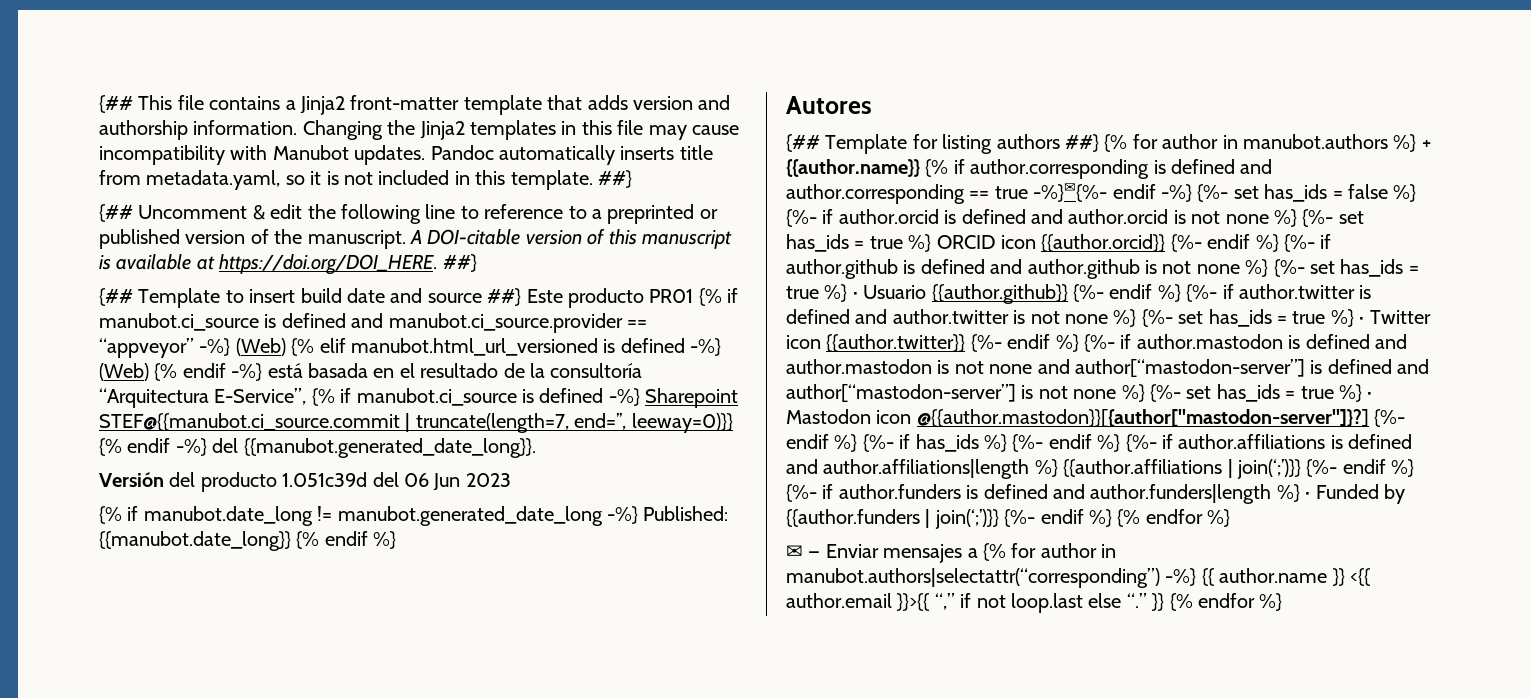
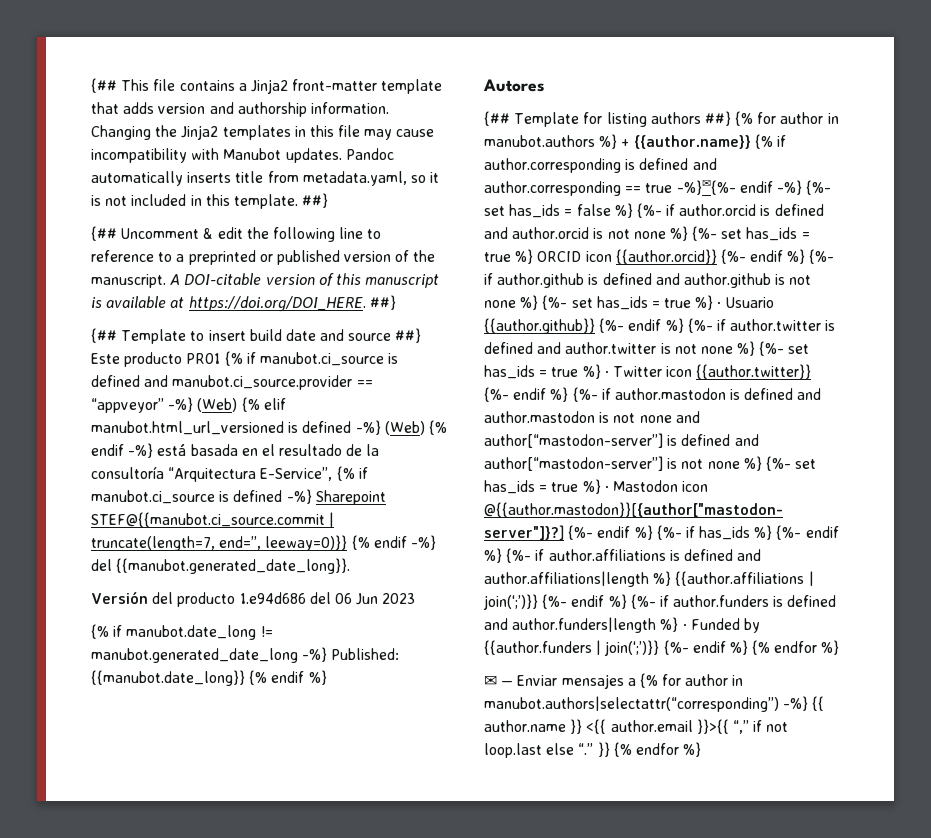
[282,472,368,487] 1.051c39d -> [239,592,306,604] 1.e94d686

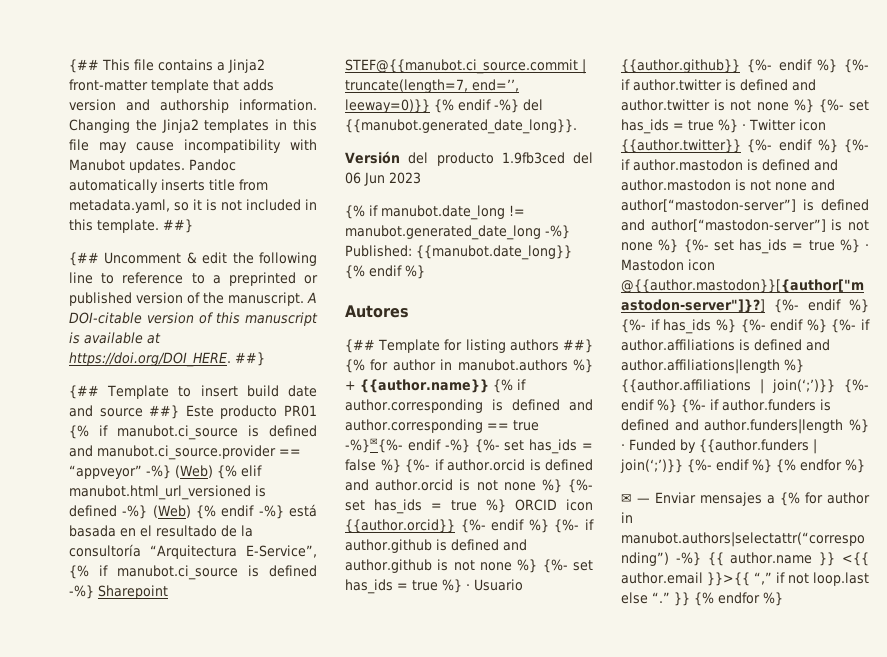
[239,592,306,604] 1.e94d686 -> [501,152,565,164] 1.9fb3ced

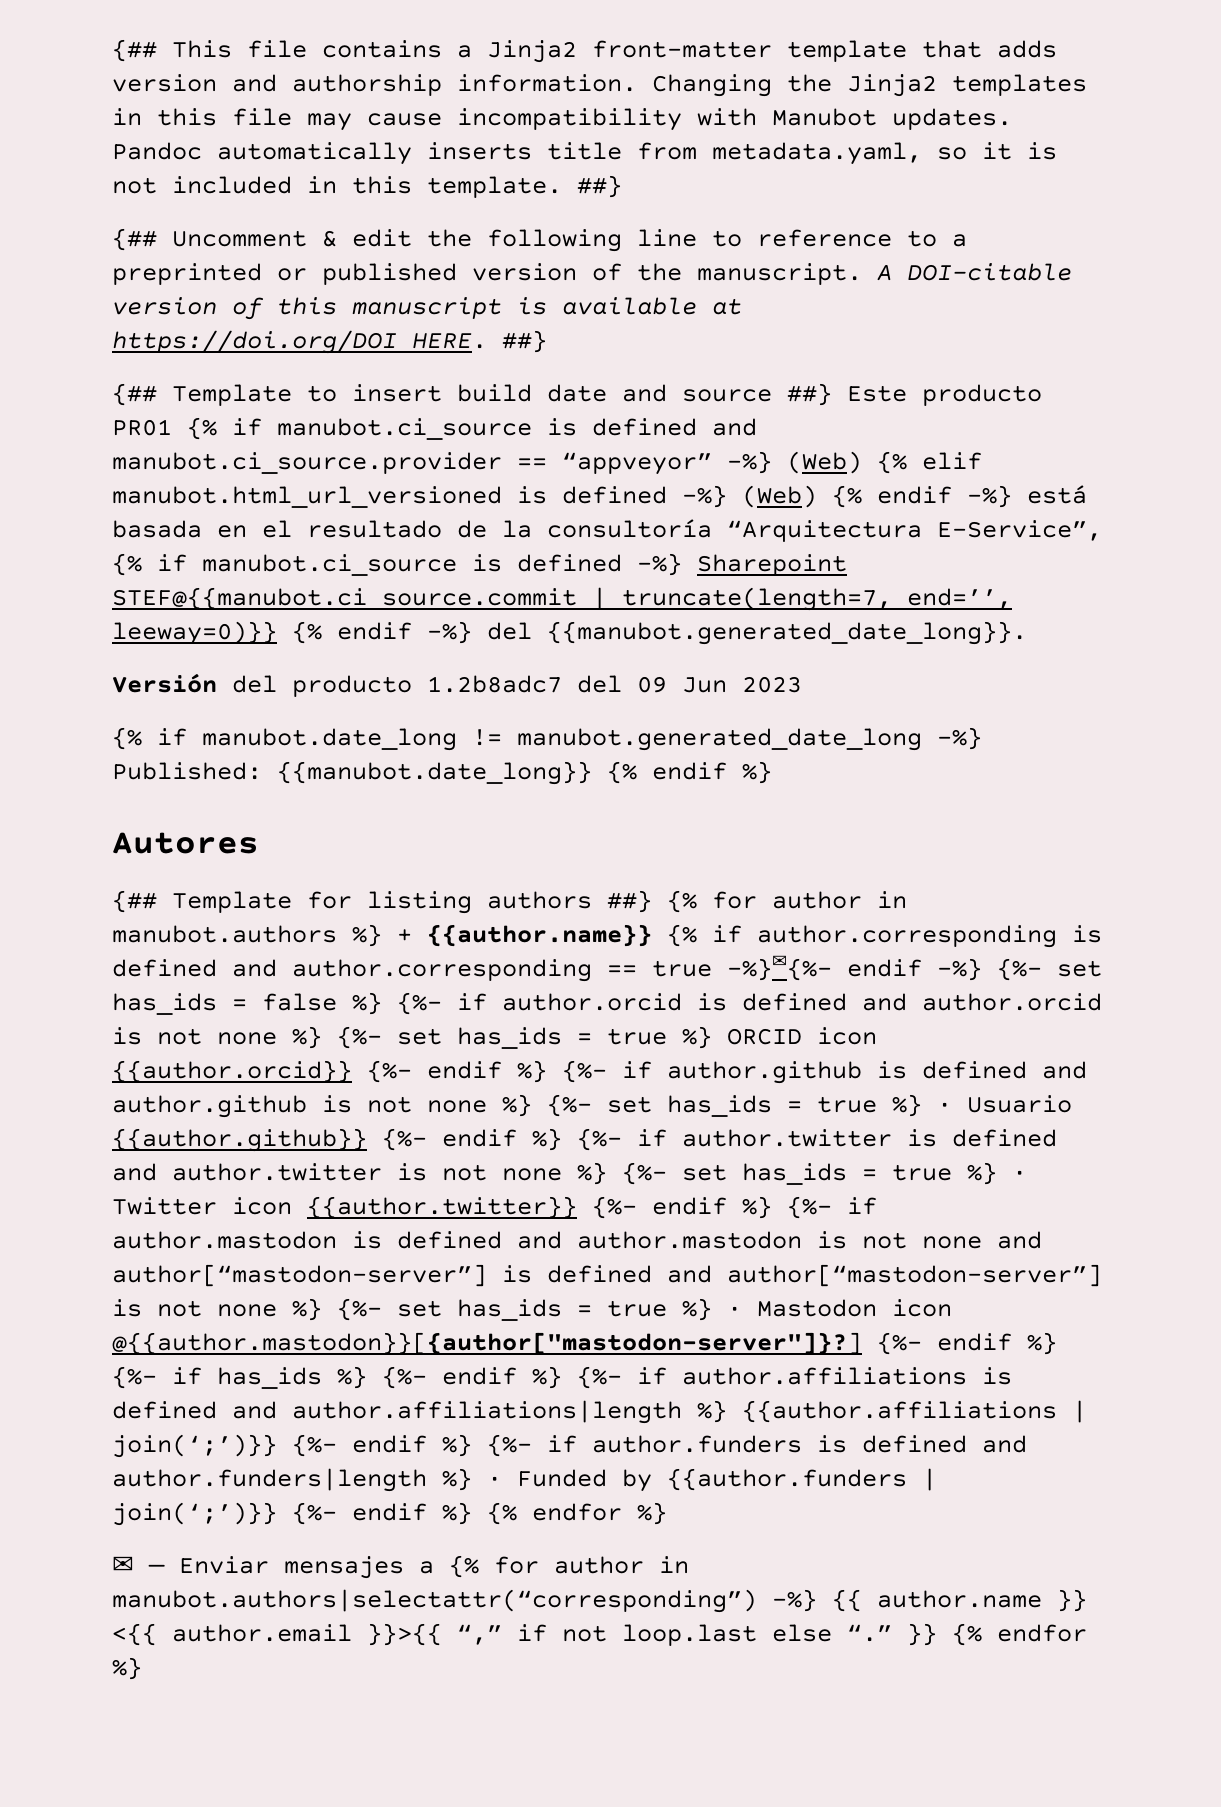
[501,152,593,164] [345,172,361,184] 1.9fb3ced del 06 -> [427,675,667,693] 1.2b8adc7 del 09

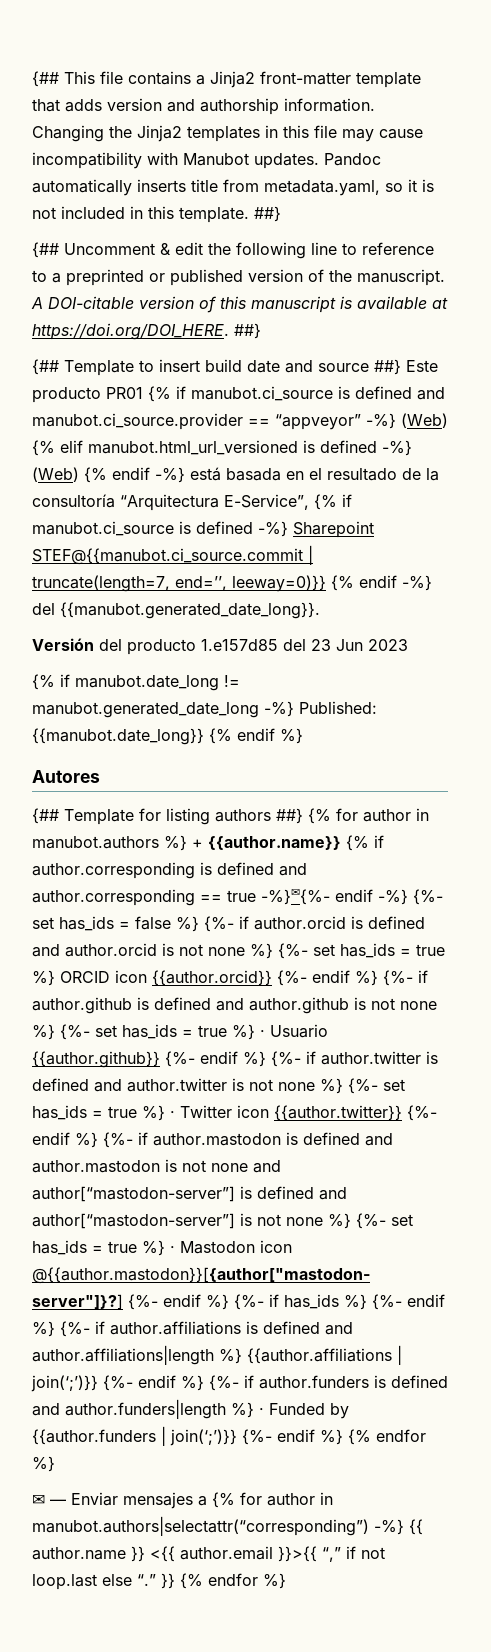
[427,675,667,693] 1.2b8adc7 del 09 -> [201,639,331,651] 1.e157d85 del 23

